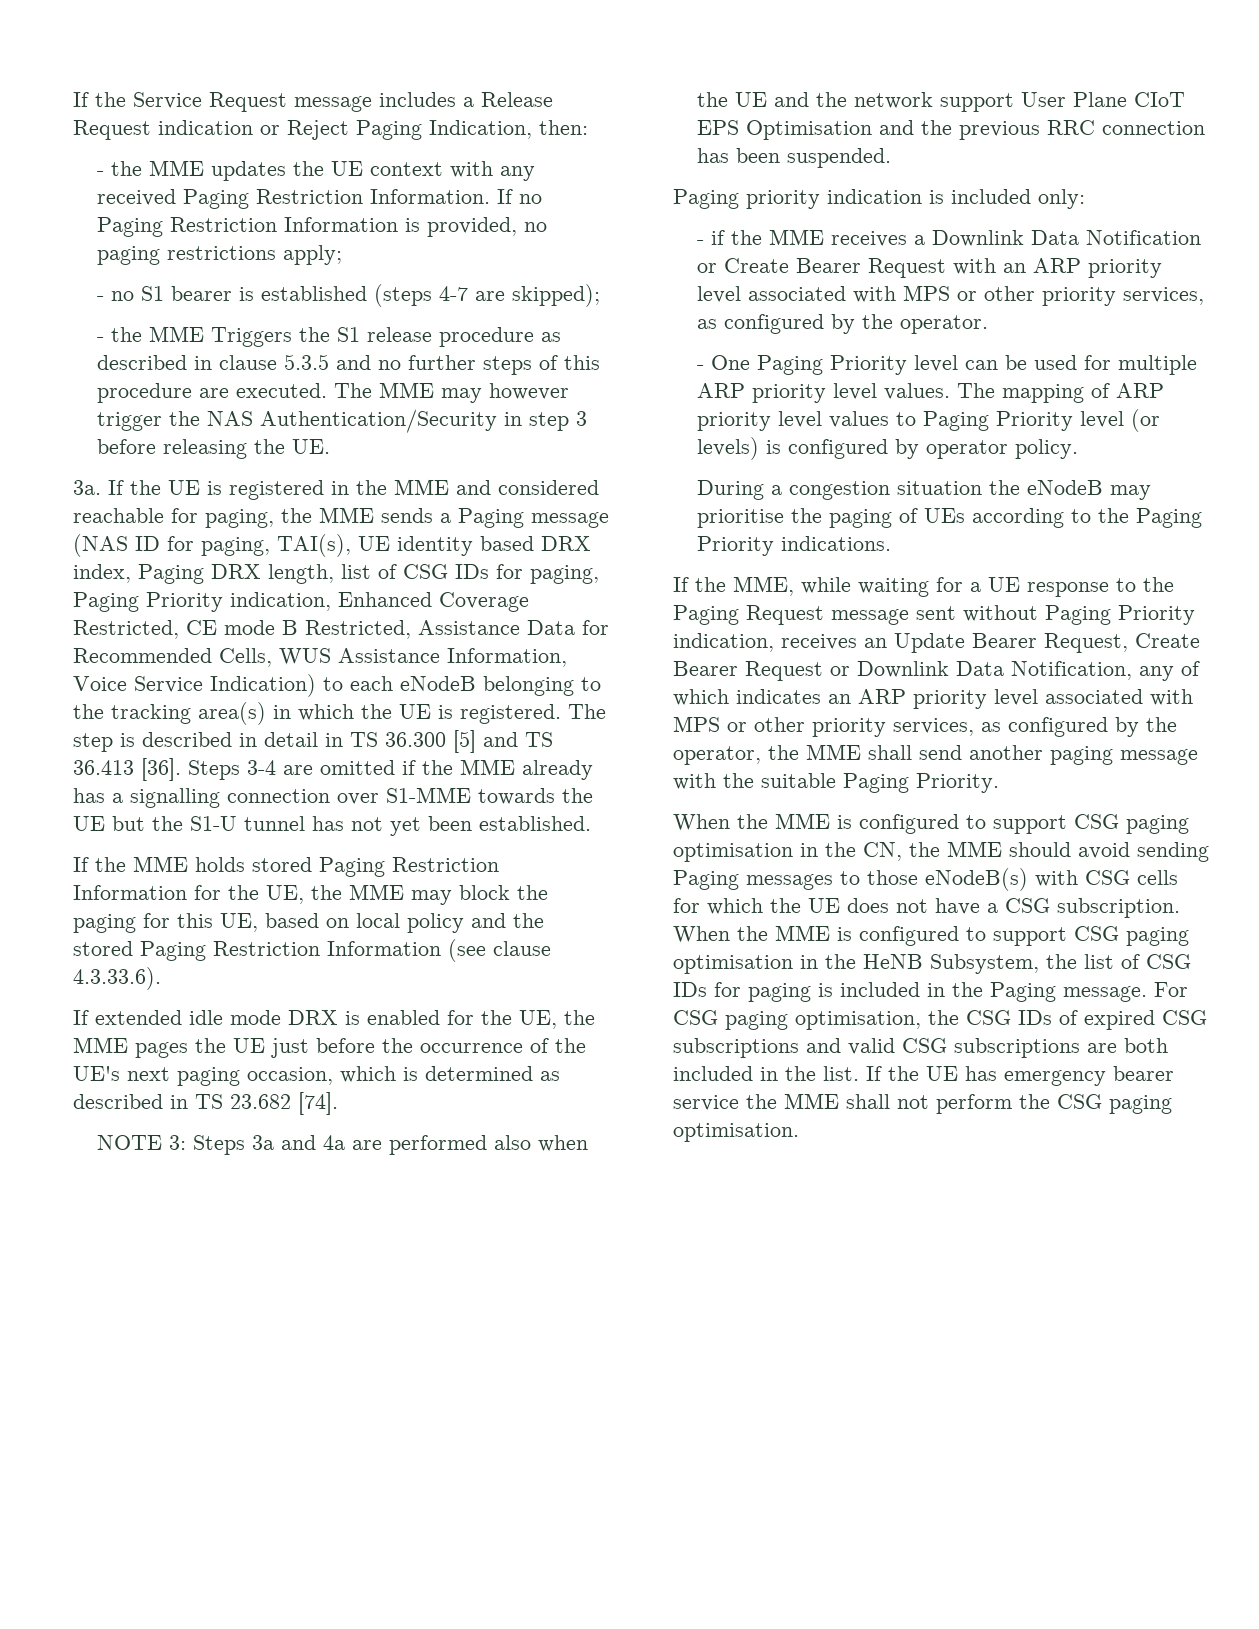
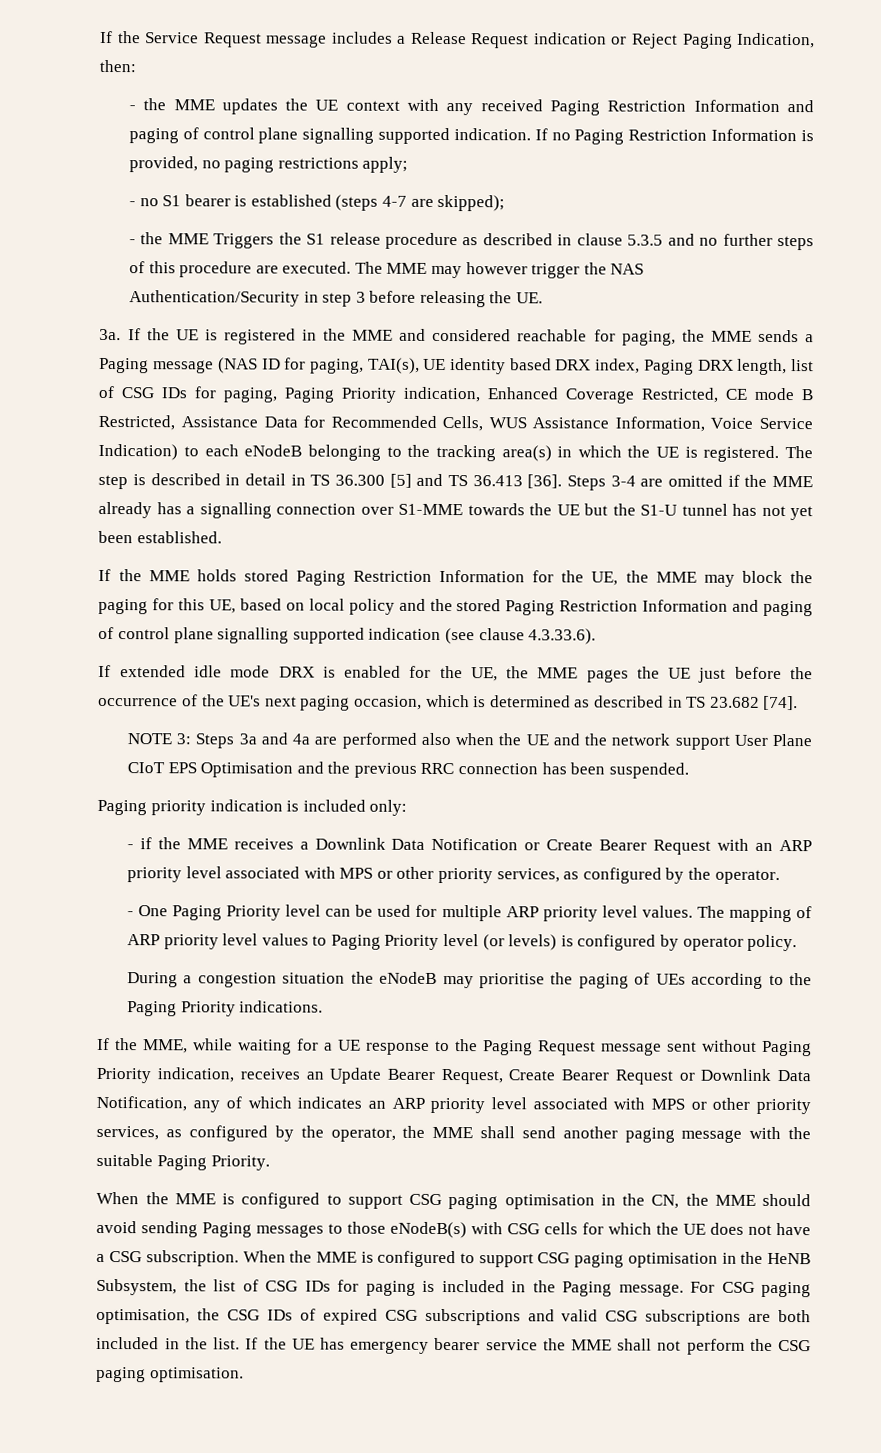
[369,189,490,204] Information. -> [693,99,814,113] [128,127,531,145] Information and paging of control plane signalling supported indication.
(441, 948) none -> [732,599,813,617] [98,626,442,644] and paging of control plane signalling supported indication

